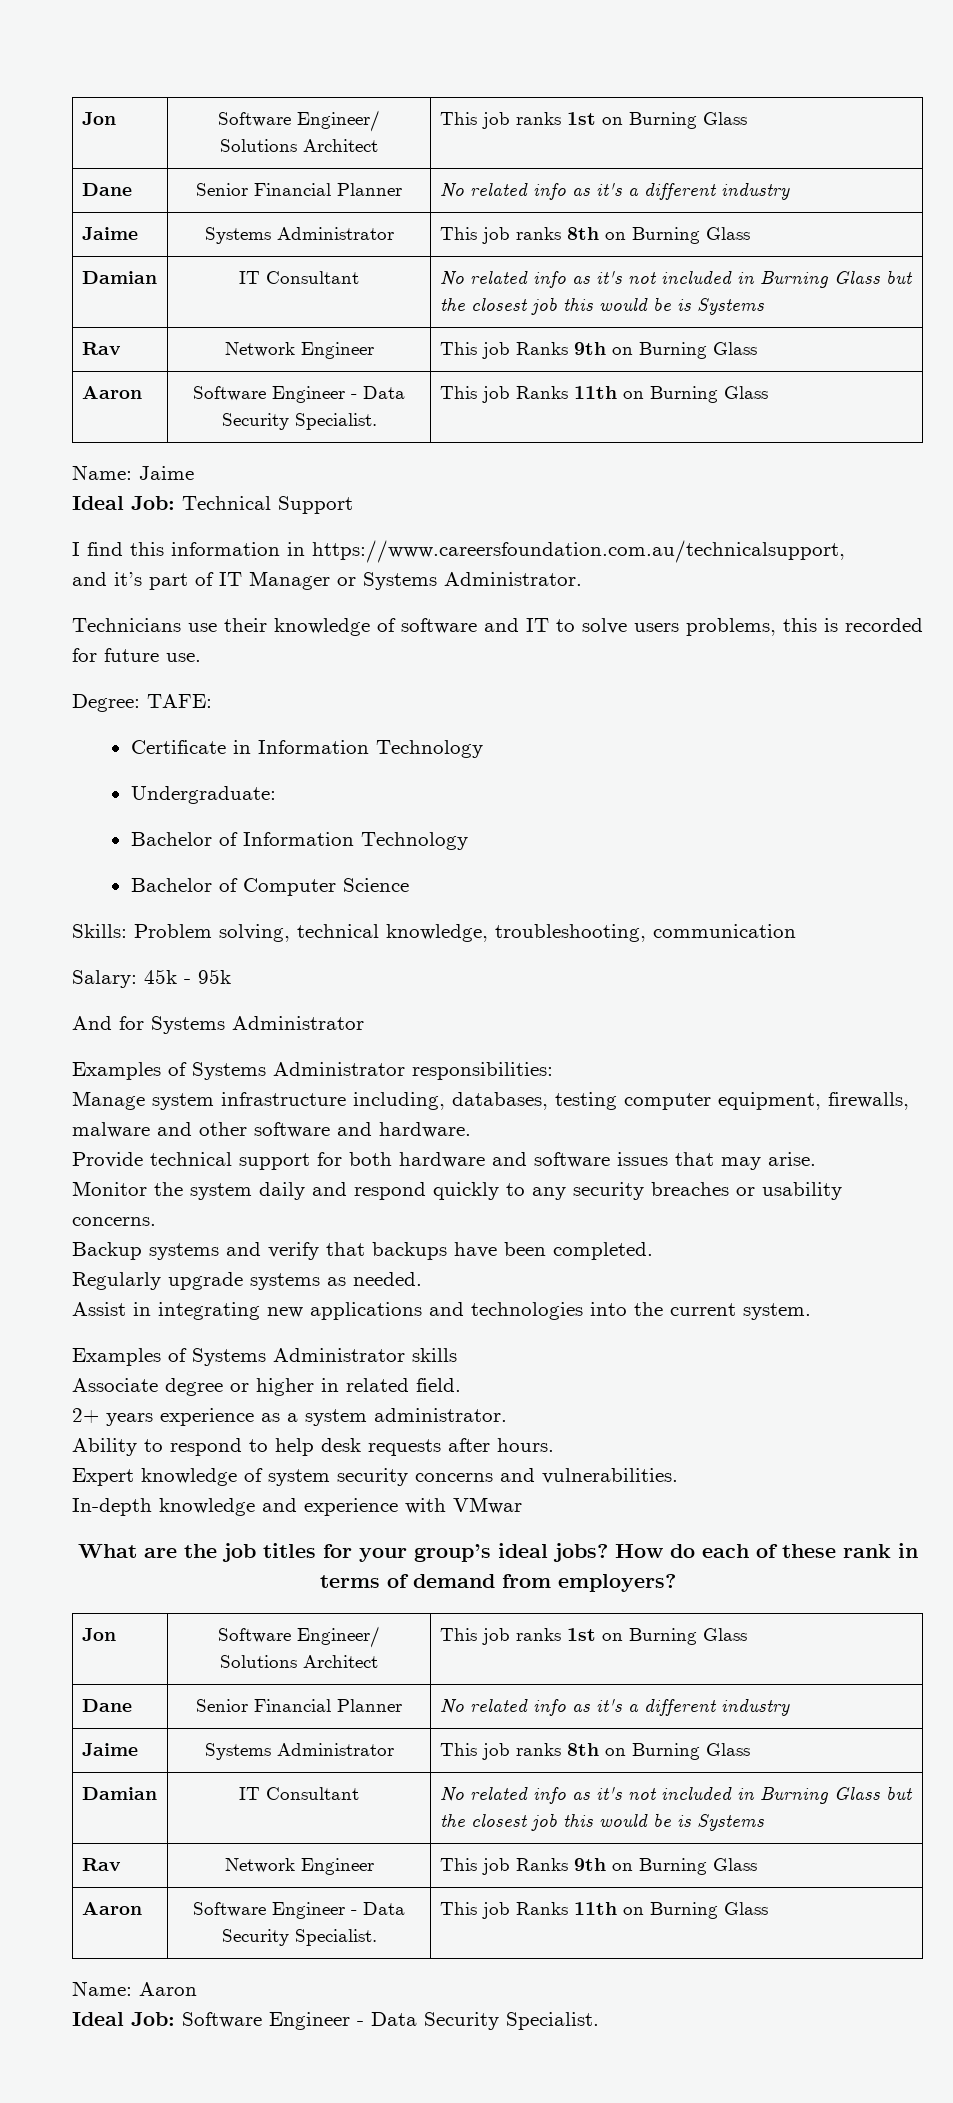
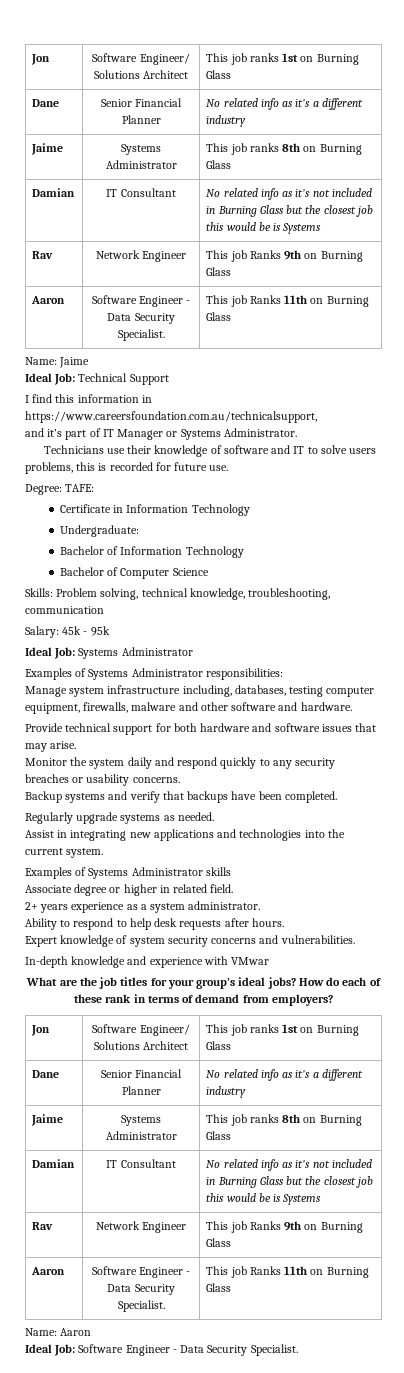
[72,1016,144,1030] And for -> [25,647,76,659] Ideal Job:

